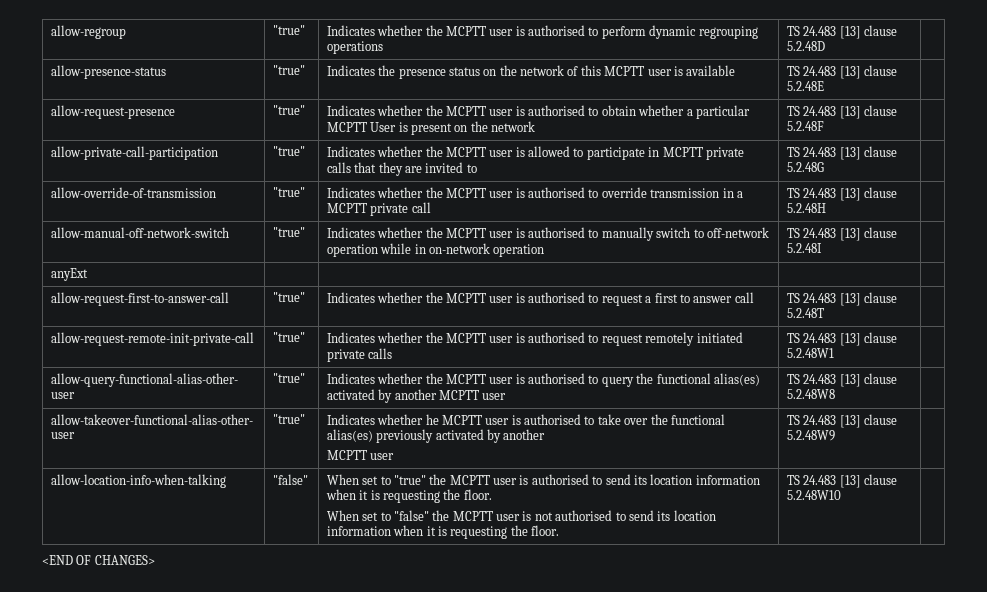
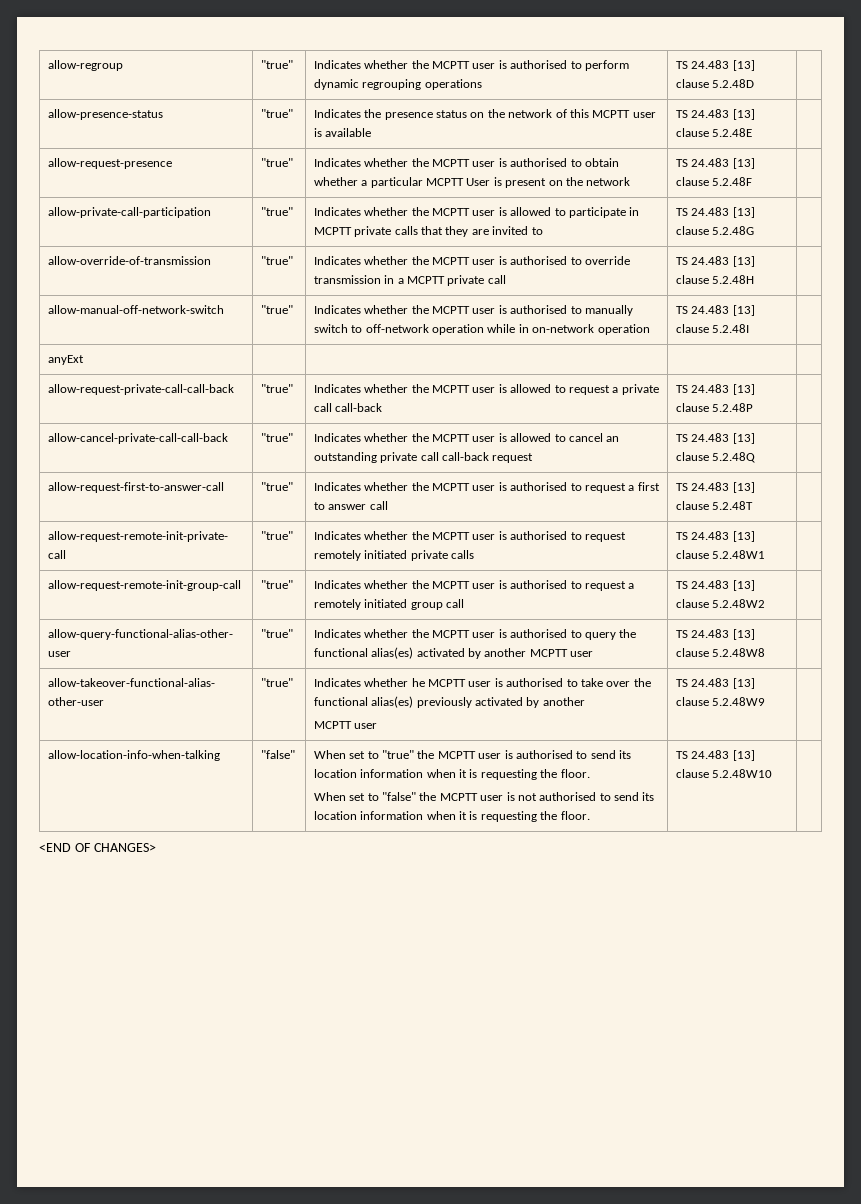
(88, 274) none -> [47,384,234,395] [260,384,293,393] [313,384,659,395] [313,403,383,412] [675,384,755,395] [675,403,754,412] [47,433,228,444] [260,433,293,442] [313,433,620,442] [313,452,534,463] [675,433,755,444] [675,452,756,463] // allow-request-private-call-call-back | "true" | Indicates whether the MCPTT user is allowed to request a private call call-back | TS 24.483 [13] clause 5.2.48P | // allow-cancel-private-call-call-back | "true" | Indicates whether the MCPTT user is allowed to cancel an outstanding private call call-back request | TS 24.483 [13] clause 5.2.48Q |
(834, 353) none -> [47,580,241,591] [260,580,293,589] [313,580,635,591] [313,599,464,610] [675,580,755,591] [675,599,766,608] // allow-request-remote-init-group-call | "true" | Indicates whether the MCPTT user is authorised to request a remotely initiated group call | TS 24.483 [13] clause 5.2.48W2 |

